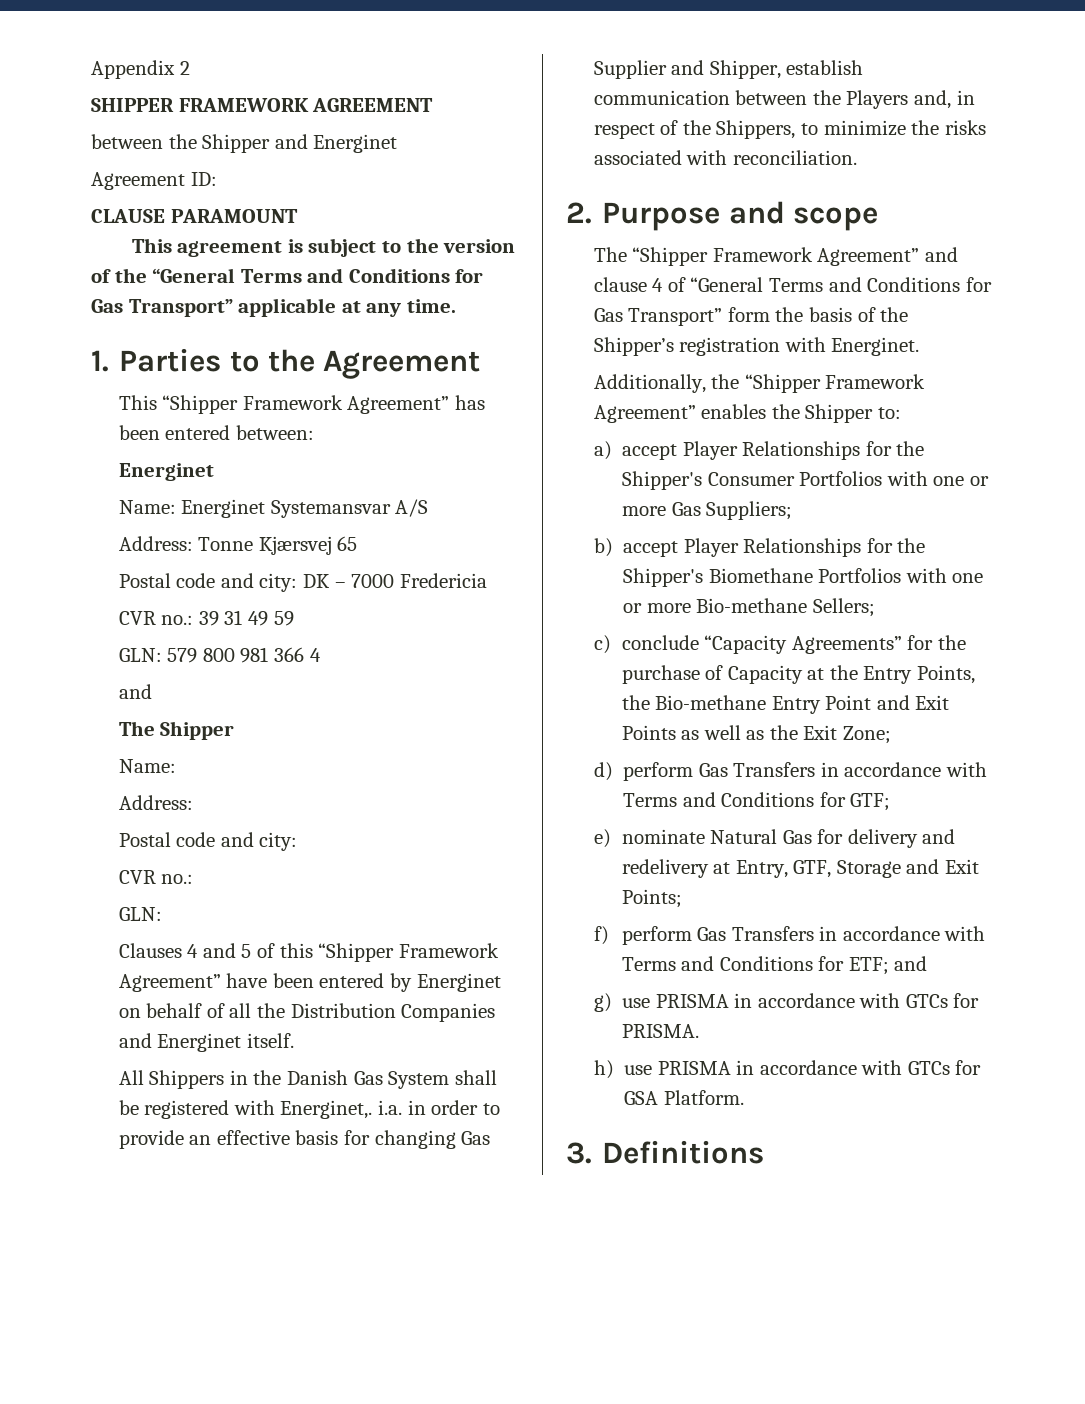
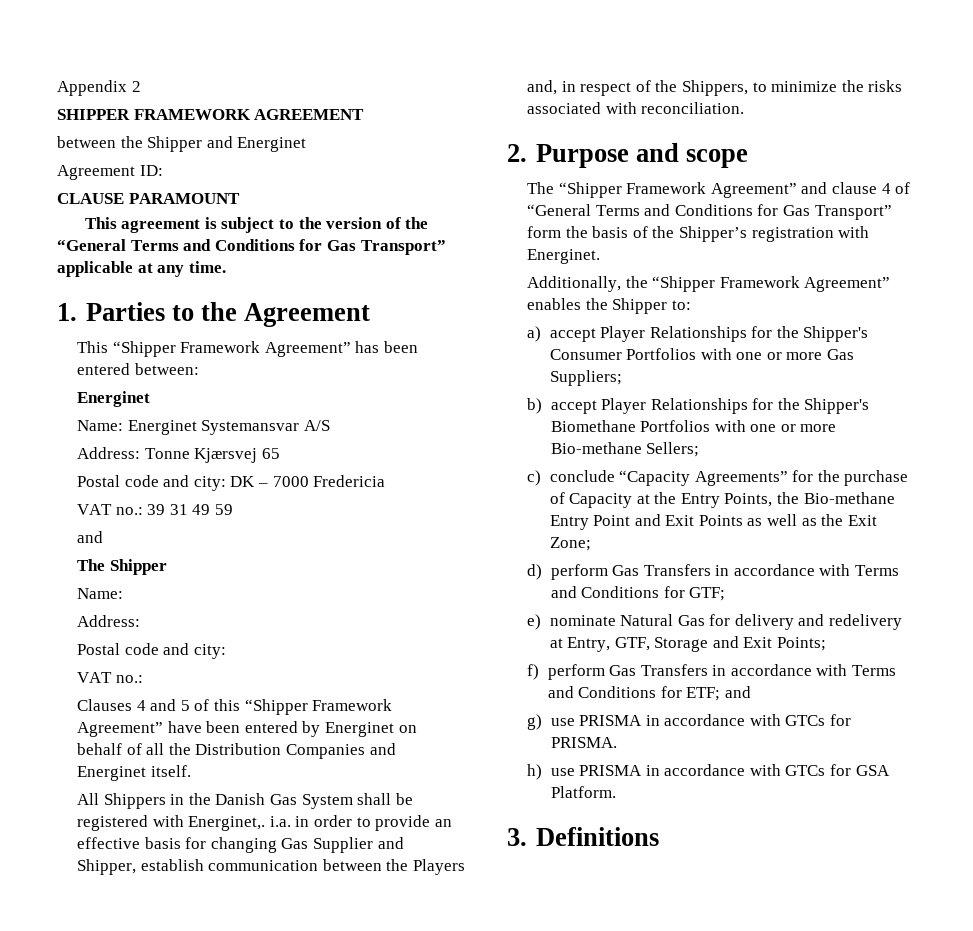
[118,611,156,625] CVR -> [76,504,112,515] VAT
[118,647,321,663] // GLN: 579 800 981 366 4 -> (233, 509) none
[118,870,194,884] [118,907,162,921] CVR no.: // GLN: -> [76,672,143,683] VAT no.:

